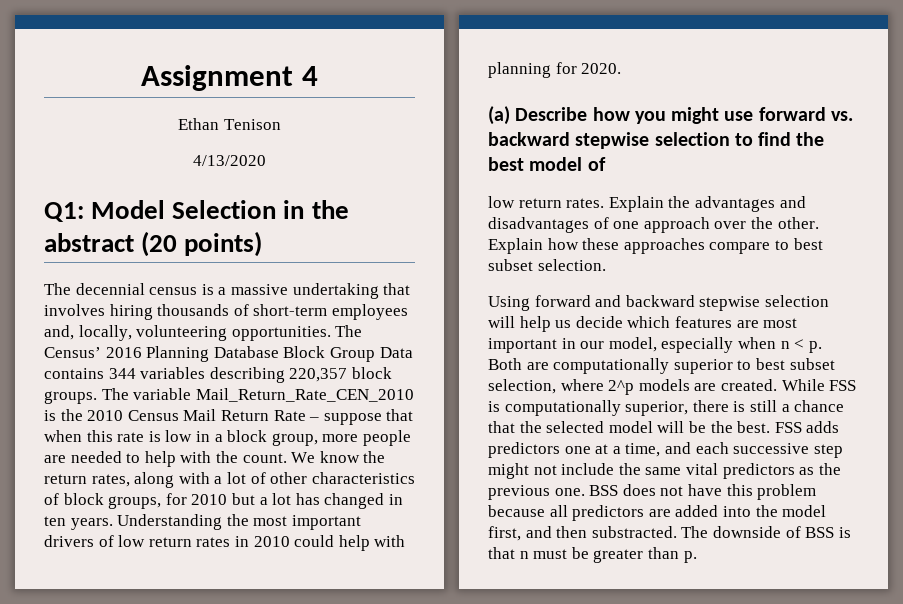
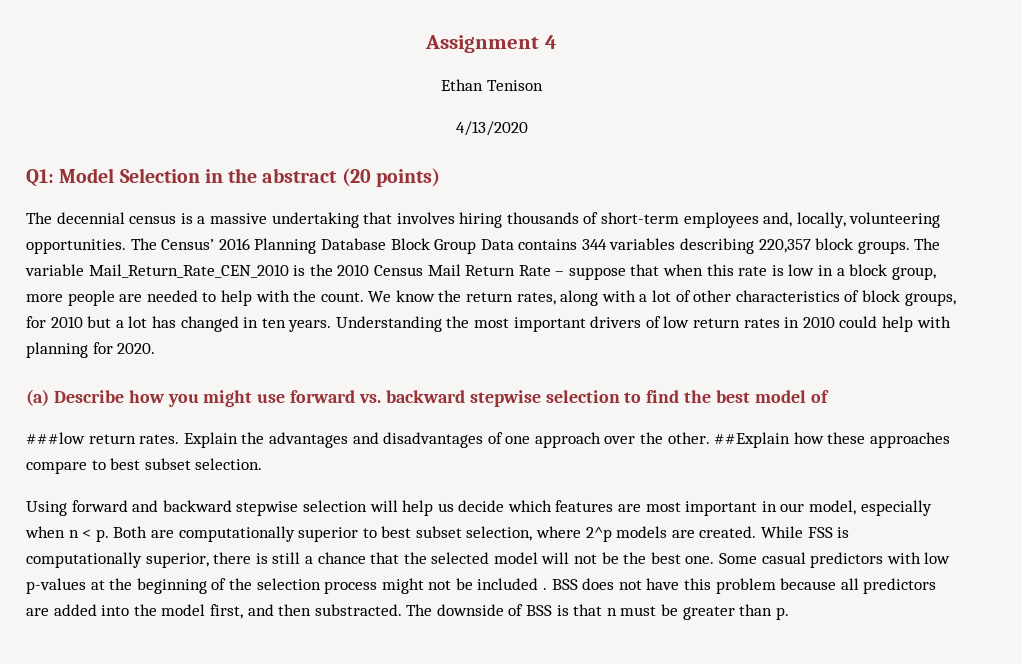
[488,196,515,208] low -> [26,432,85,444] ###low
[488,238,543,254] Explain -> [714,432,791,448] ##Explain
(685, 427) none -> [574,554,598,564] not
[737,421,840,433] [488,442,843,458] [488,463,841,479] [488,485,585,500] best. FSS adds predictors one at a time, and each successive step might not include the same vital predictors as the previous one. -> [650,552,951,568] [26,578,548,594] best one. Some casual predictors with low p-values at the beginning of the selection process might not be included .

